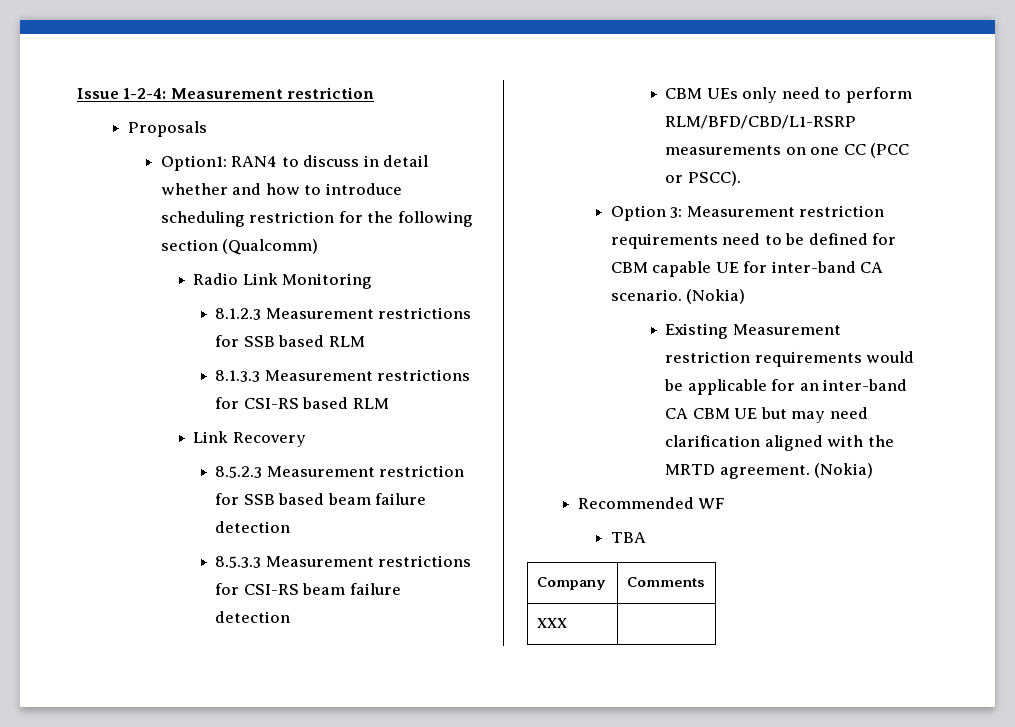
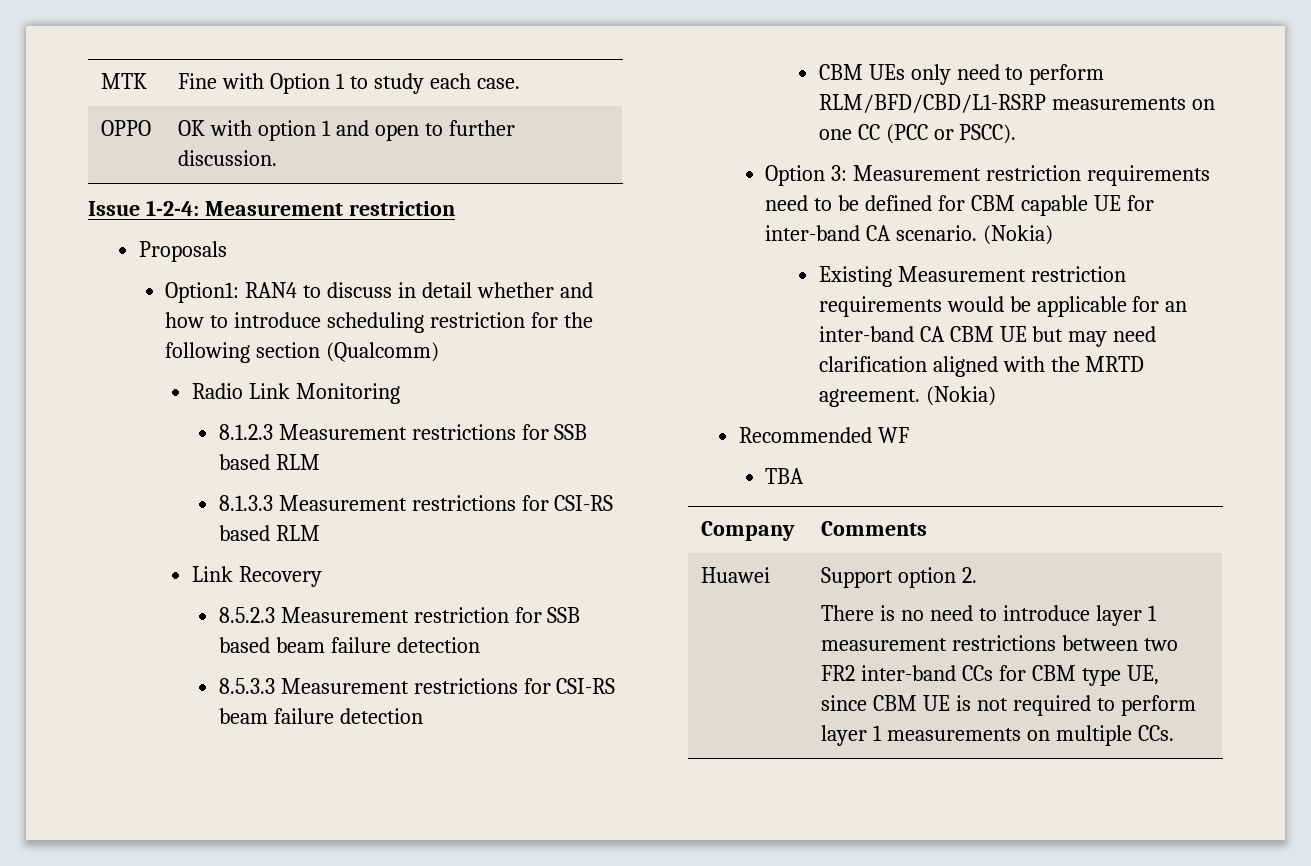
(77, 93) none -> [101,73,148,89] [178,73,520,94] [101,120,152,136] [178,120,515,141] [178,150,278,166] MTK | Fine with Option 1 to study each case. // OPPO | OK with option 1 and open to further discussion. //
[537,618,568,628] XXX | -> [701,567,771,583] [821,567,978,588] [821,605,1157,626] [821,635,1179,651] [821,665,1159,686] [821,695,1196,716] [821,725,1174,746] Huawei | Support option 2. // There is no need to introduce layer 1 measurement restrictions between two FR2 inter-band CCs for CBM type UE, since CBM UE is not required to perform layer 1 measurements on multiple CCs.

